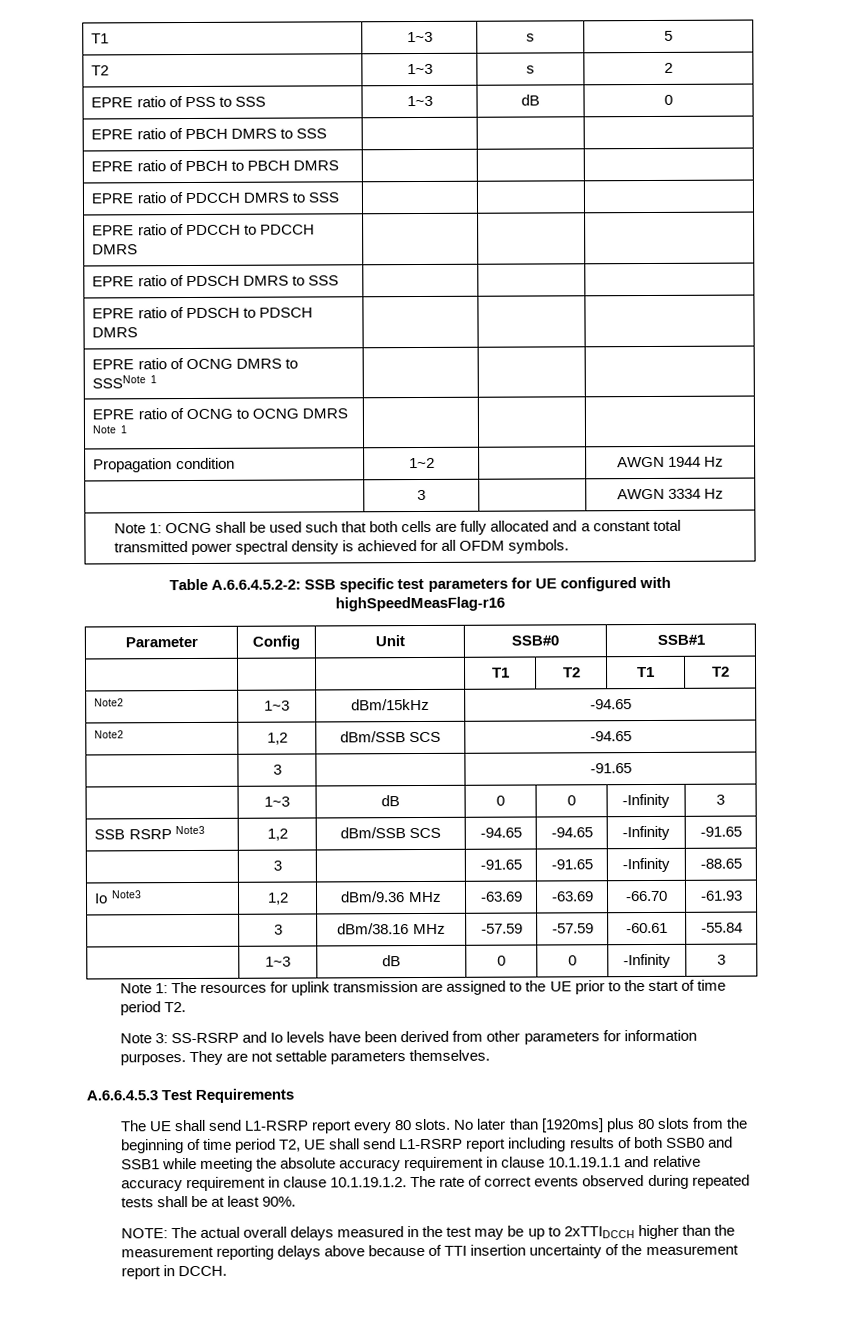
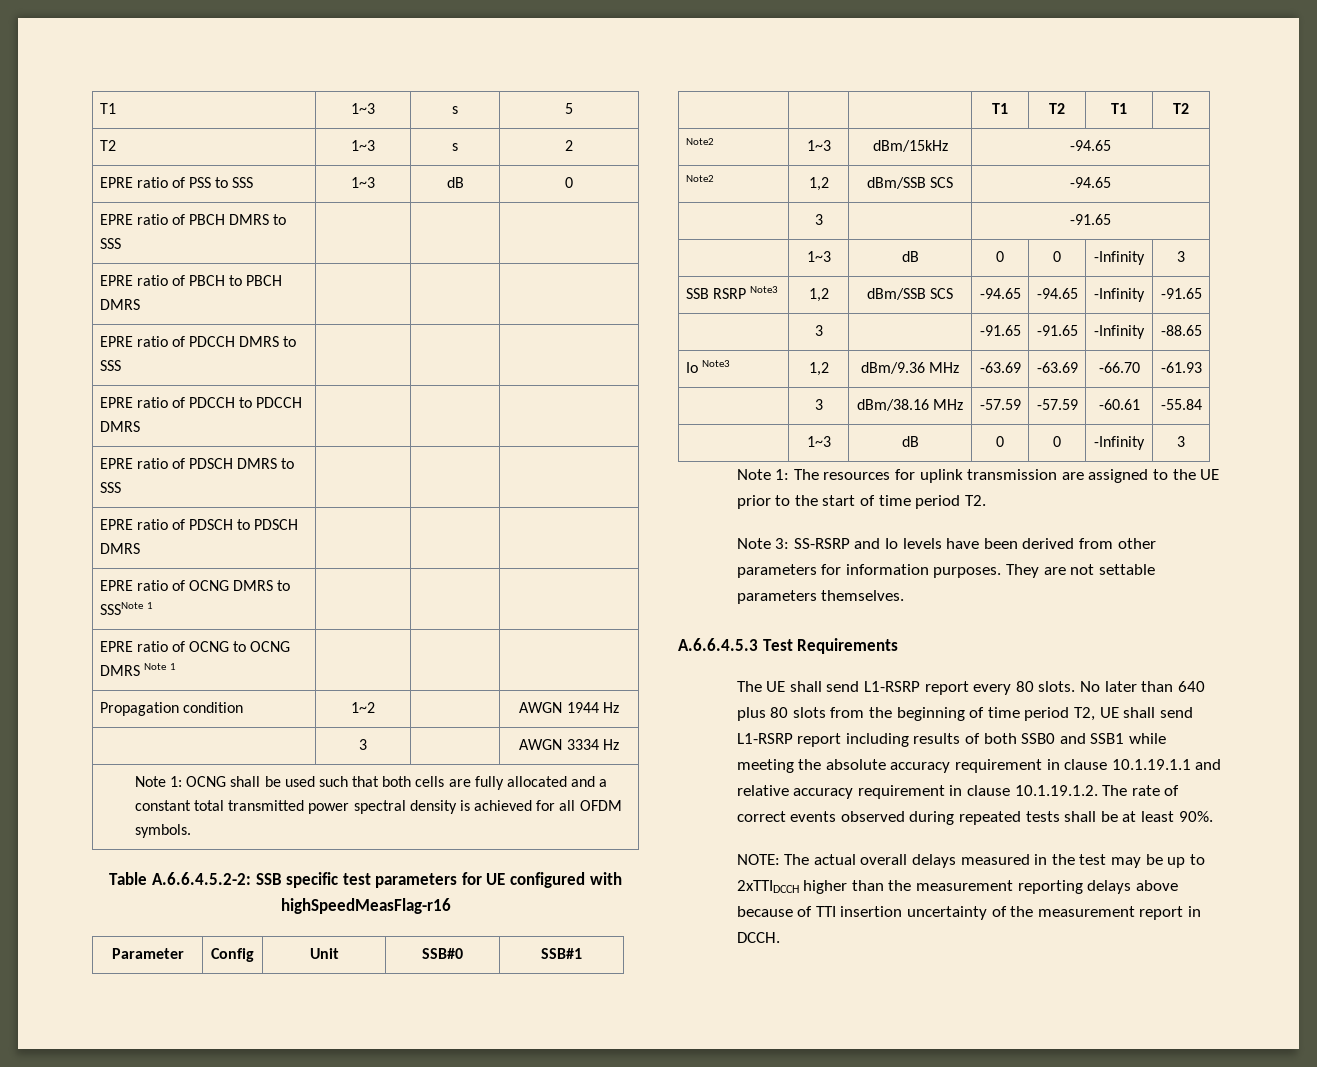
[540,1118,604,1133] [1920ms] -> [1177,681,1205,692] 640

